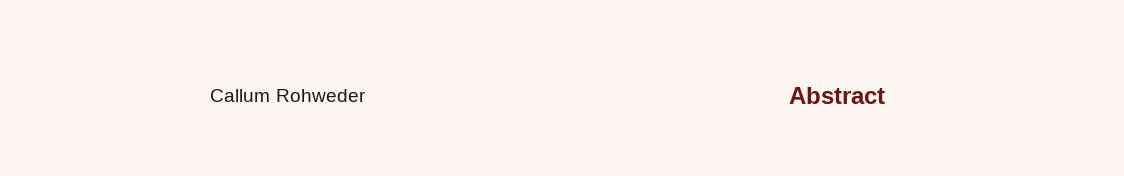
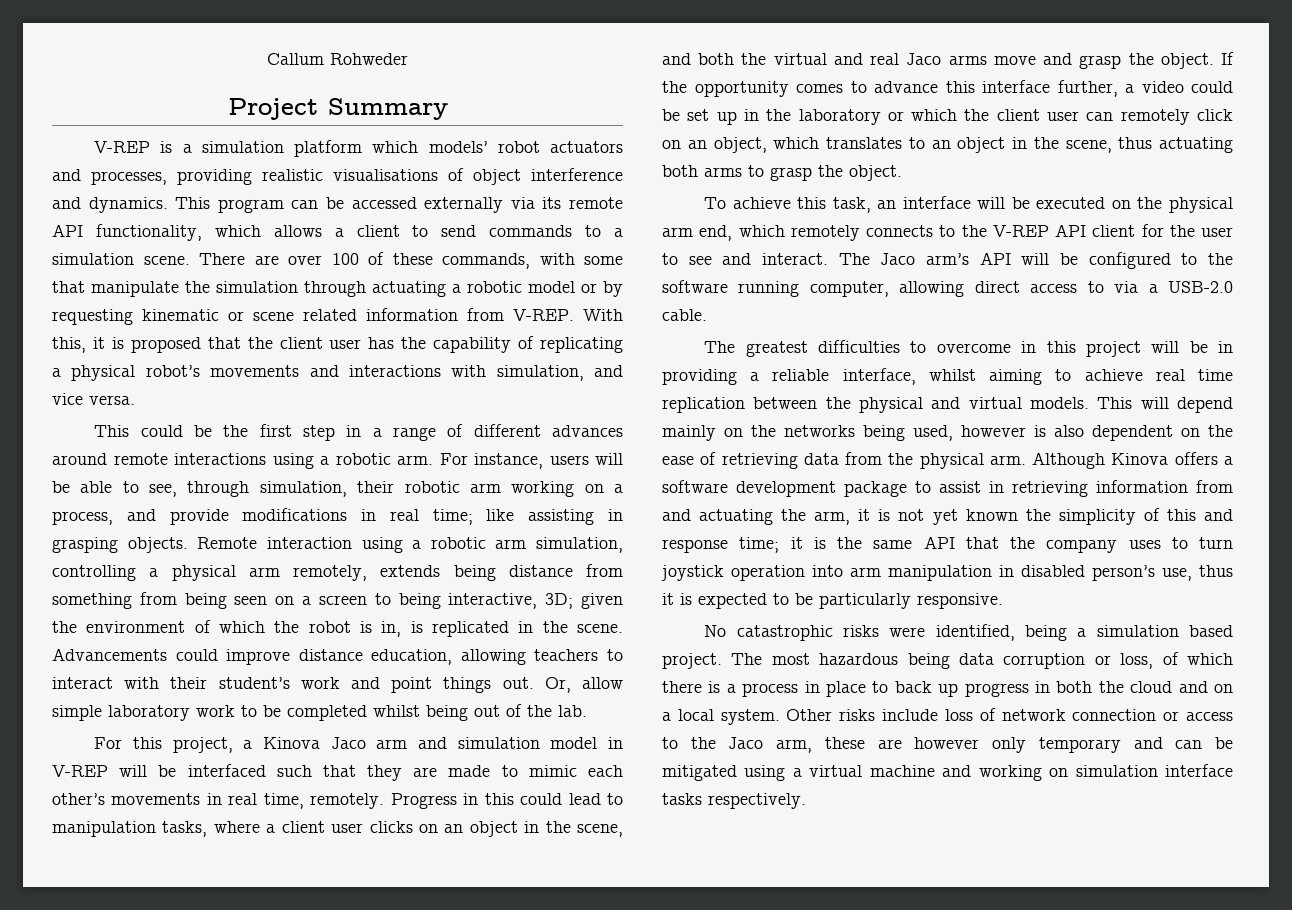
[788,87,885,104] Abstract -> [227,98,448,120] [94,140,623,157] [52,168,623,185] [52,197,624,213] [52,224,623,241] [52,252,623,269] [52,281,623,297] [52,308,623,325] [52,336,624,353] [52,365,623,381] [52,393,135,405] [94,424,624,441] [52,453,623,469] [52,481,623,497] [52,508,623,525] [52,537,623,553] [52,564,623,581] [52,592,623,609] [52,620,623,637] [52,648,623,665] [52,677,623,693] [52,704,587,721] [94,737,623,753] [52,764,623,781] [52,793,623,809] [52,821,624,837] [662,52,1234,69] [662,80,1233,97] [662,109,1233,125] [662,137,1233,153] [662,165,902,181] [704,196,1233,213] [662,224,1233,241] [662,252,1233,269] [662,280,1233,297] [662,309,707,321] [704,340,1233,357] [662,368,1233,385] [662,397,1233,413] [662,425,1233,441] [662,452,1233,469] [662,480,1233,497] [662,508,1233,525] [662,536,1233,553] [661,565,1233,581] [662,593,1003,609] [704,624,1233,641] [662,652,1233,669] [662,681,1233,697] [662,708,1233,725] [662,737,1233,753] [662,764,1233,781] [662,793,806,809] Project Summary // V-REP is a simulation platform which models’ robot actuators and processes, providing realistic visualisations of object interference and dynamics. This program can be accessed externally via its remote API functionality, which allows a client to send commands to a simulation scene. There are over 100 of these commands, with some that manipulate the simulation through actuating a robotic model or by requesting kinematic or scene related information from V-REP. With this, it is proposed that the client user has the capability of replicating a physical robot’s movements and interactions with simulation, and vice versa. // This could be the first step in a range of different advances around remote interactions using a robotic arm. For instance, users will be able to see, through simulation, their robotic arm working on a process, and provide modifications in real time; like assisting in grasping objects. Remote interaction using a robotic arm simulation, controlling a physical arm remotely, extends being distance from something from being seen on a screen to being interactive, 3D; given the environment of which the robot is in, is replicated in the scene. Advancements could improve distance education, allowing teachers to interact with their student’s work and point things out. Or, allow simple laboratory work to be completed whilst being out of the lab. // For this project, a Kinova Jaco arm and simulation model in V-REP will be interfaced such that they are made to mimic each other’s movements in real time, remotely. Progress in this could lead to manipulation tasks, where a client user clicks on an object in the scene, and both the virtual and real Jaco arms move and grasp the object. If the opportunity comes to advance this interface further, a video could be set up in the laboratory or which the client user can remotely click on an object, which translates to an object in the scene, thus actuating both arms to grasp the object. // To achieve this task, an interface will be executed on the physical arm end, which remotely connects to the V-REP API client for the user to see and interact. The Jaco arm’s API will be configured to the software running computer, allowing direct access to via a USB-2.0 cable. // The greatest difficulties to overcome in this project will be in providing a reliable interface, whilst aiming to achieve real time replication between the physical and virtual models. This will depend mainly on the networks being used, however is also dependent on the ease of retrieving data from the physical arm. Although Kinova offers a software development package to assist in retrieving information from and actuating the arm, it is not yet known the simplicity of this and response time; it is the same API that the company uses to turn joystick operation into arm manipulation in disabled person’s use, thus it is expected to be particularly responsive. // No catastrophic risks were identified, being a simulation based project. The most hazardous being data corruption or loss, of which there is a process in place to back up progress in both the cloud and on a local system. Other risks include loss of network connection or access to the Jaco arm, these are however only temporary and can be mitigated using a virtual machine and working on simulation interface tasks respectively.

